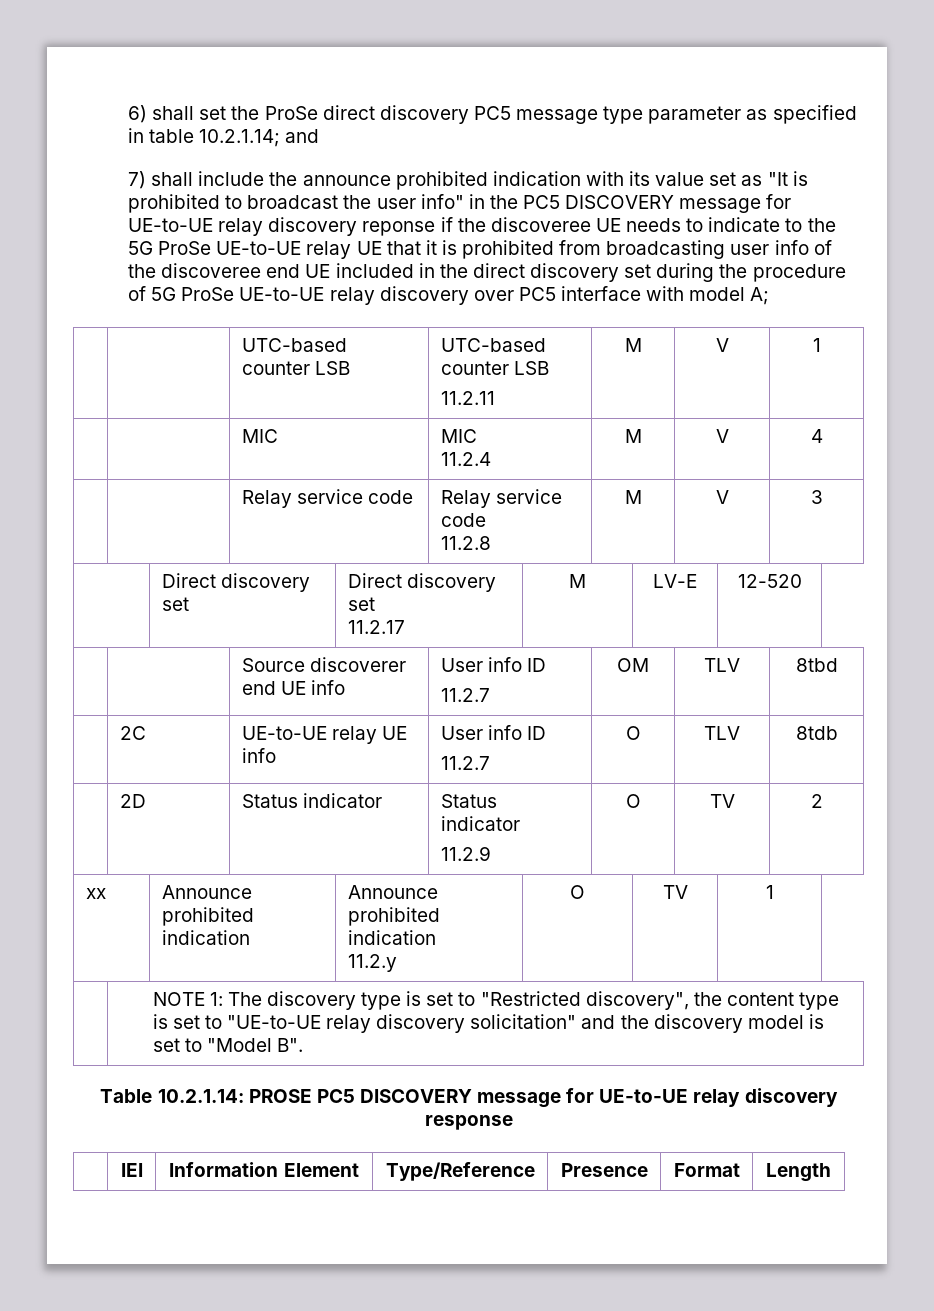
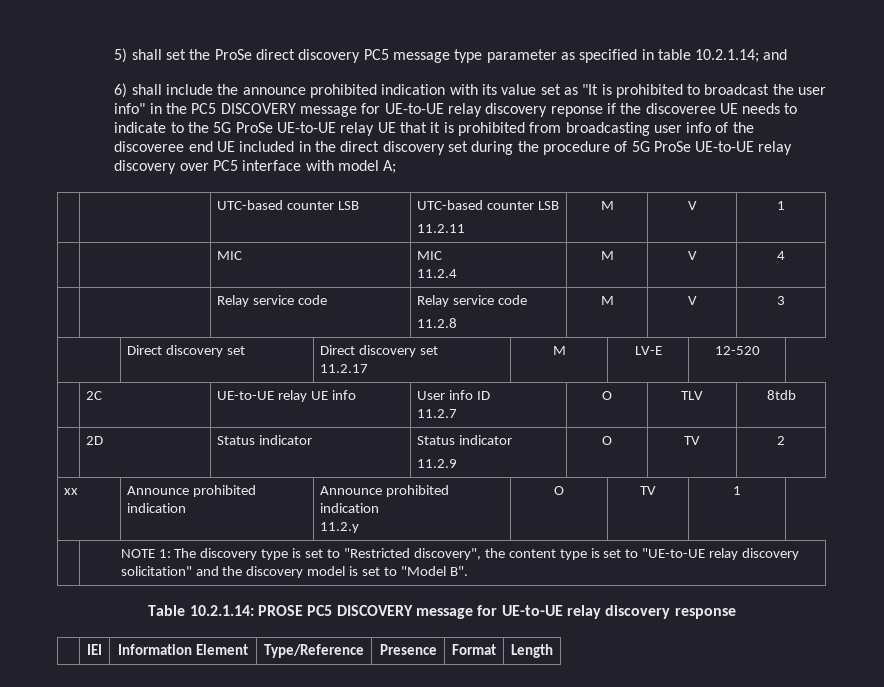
[128,105,148,123] 6) -> [114,48,128,63] 5)
[128,171,147,189] 7) -> [114,83,128,98] 6)
[241,657,406,672] [241,680,345,695] [440,657,546,672] [440,688,490,702] [617,658,649,672] [704,658,740,672] [795,658,838,672] // | | Source discoverer end UE info | User info ID // 11.2.7 | OM | TLV | 8tbd -> (760, 350) none

